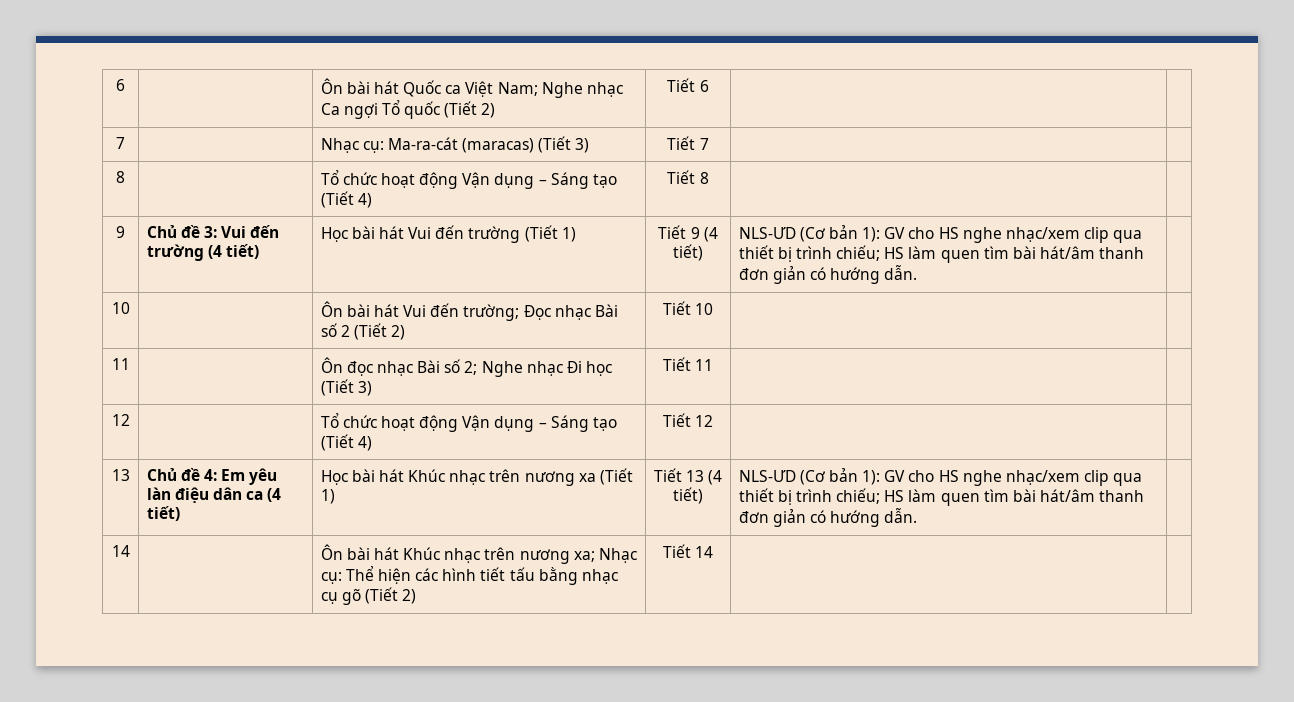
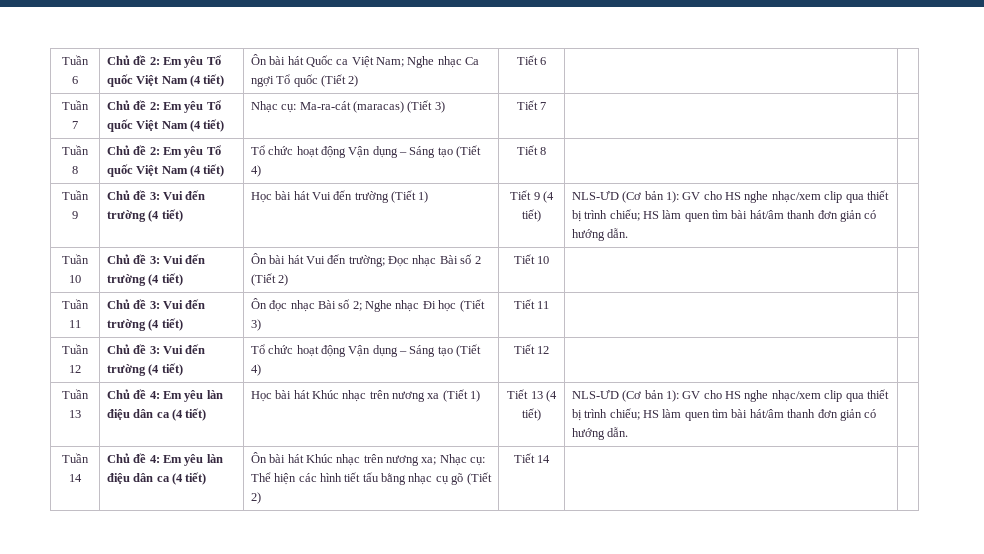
[116,79,125,91] 6 | -> [62,55,89,65] [72,76,78,84] [106,55,221,68] [106,74,225,87] Tuần 6 | Chủ đề 2: Em yêu Tổ quốc Việt Nam (4 tiết)
[116,137,125,149] 7 | -> [62,100,89,110] [72,121,78,129] [106,100,221,113] [106,119,225,132] Tuần 7 | Chủ đề 2: Em yêu Tổ quốc Việt Nam (4 tiết)
[116,171,125,183] 8 | -> [62,145,89,155] [72,166,78,174] [106,145,221,158] [106,164,225,177] Tuần 8 | Chủ đề 2: Em yêu Tổ quốc Việt Nam (4 tiết)
(709, 178) none -> [62,190,89,200] Tuần
[111,302,130,314] 10 | -> [62,254,89,264] [69,275,81,283] [106,254,206,264] [106,273,183,286] Tuần 10 | Chủ đề 3: Vui đến trường (4 tiết)
[111,358,130,370] 11 | -> [62,299,89,309] [69,320,81,328] [106,299,206,309] [106,318,183,331] Tuần 11 | Chủ đề 3: Vui đến trường (4 tiết)
[111,414,130,426] 12 | -> [62,344,89,354] [69,365,81,373] [106,344,206,354] [106,363,183,376] Tuần 12 | Chủ đề 3: Vui đến trường (4 tiết)
(714, 421) none -> [62,389,89,399] Tuần
[111,545,130,557] 14 | -> [62,453,89,463] [69,474,82,482] [106,453,223,466] [106,472,207,485] Tuần 14 | Chủ đề 4: Em yêu làn điệu dân ca (4 tiết)

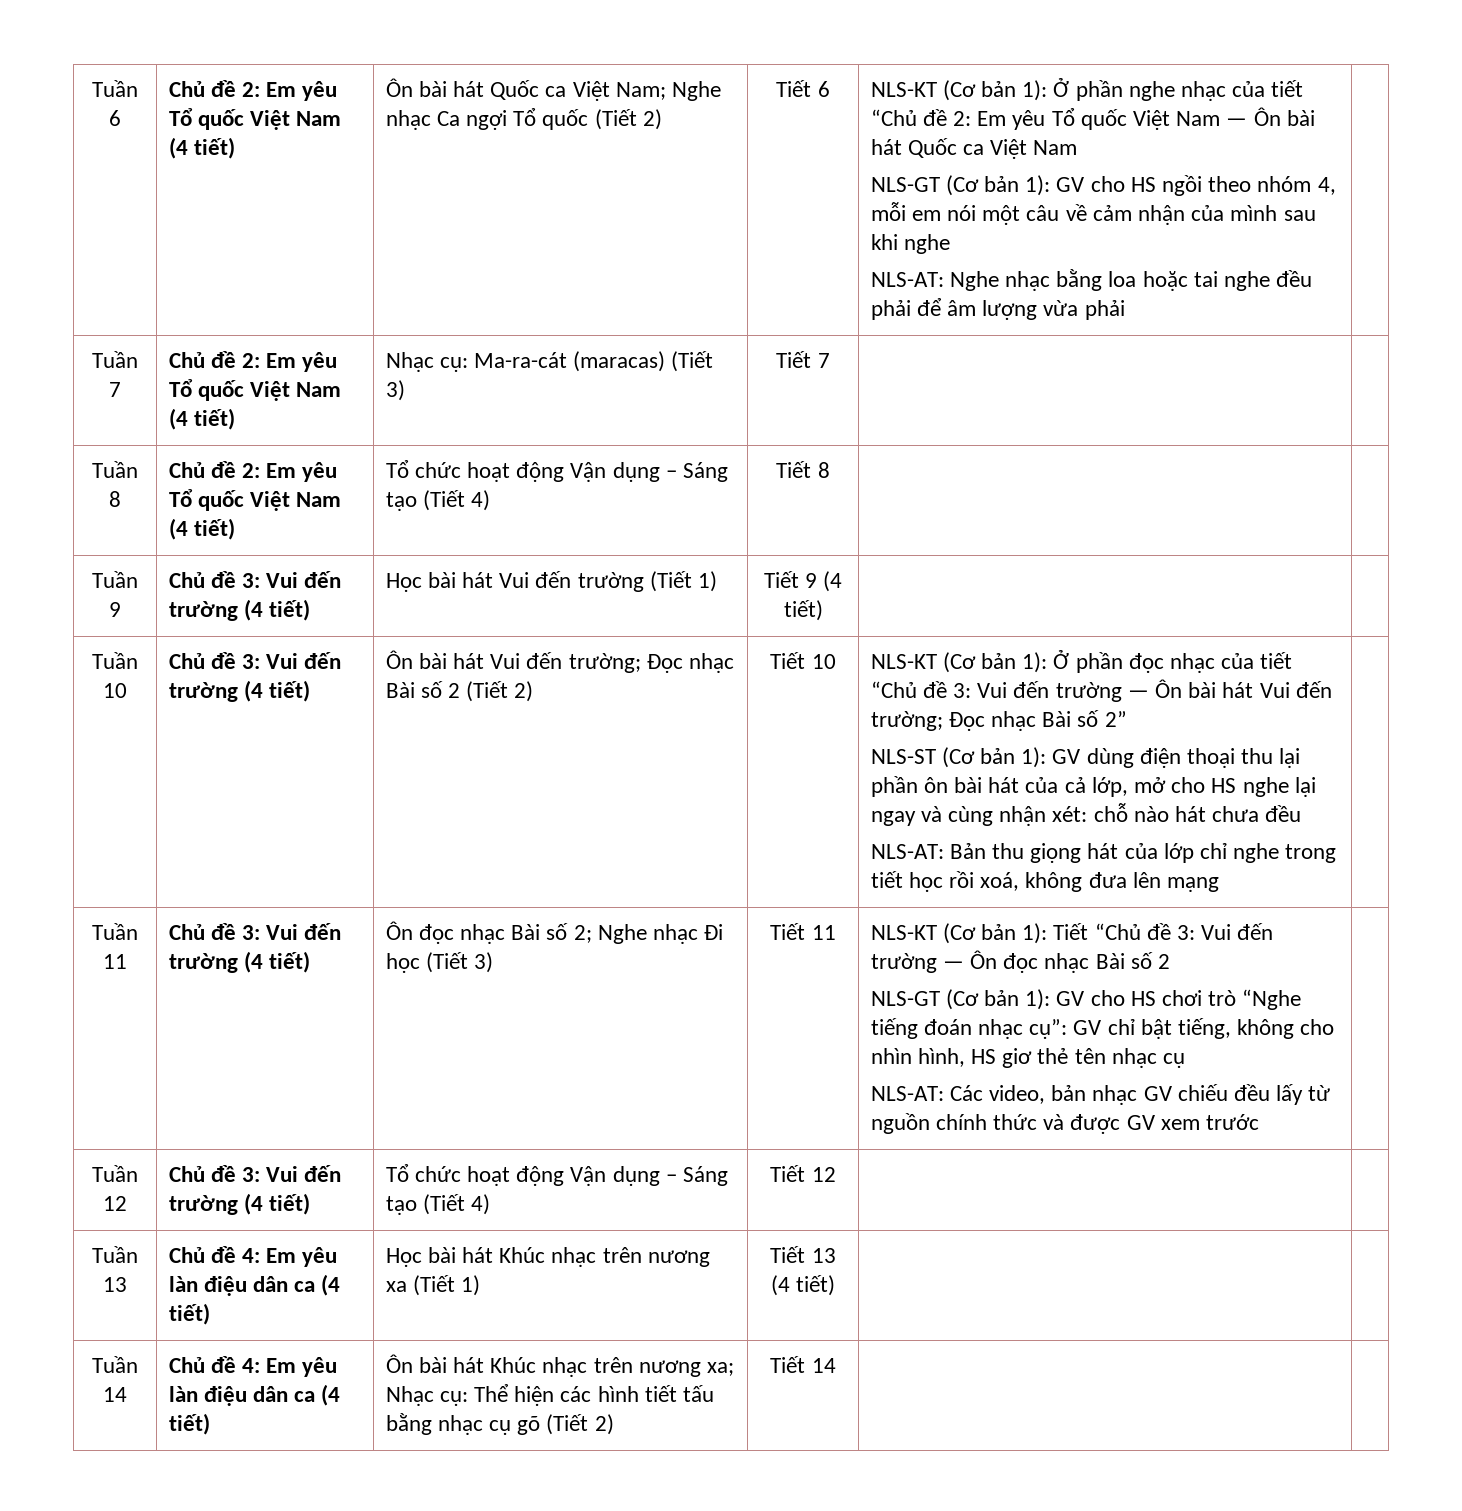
(547, 61) none -> [870,78,1304,101] [870,107,1315,130] [870,138,1078,159] [870,175,1336,196] [870,202,1316,225] [870,234,950,254] [870,269,1313,291] [870,298,1125,320] NLS-KT (Cơ bản 1): Ở phần nghe nhạc của tiết “Chủ đề 2: Em yêu Tổ quốc Việt Nam — Ôn bài hát Quốc ca Việt Nam // NLS-GT (Cơ bản 1): GV cho HS ngồi theo nhóm 4, mỗi em nói một câu về cảm nhận của mình sau khi nghe // NLS-AT: Nghe nhạc bằng loa hoặc tai nghe đều phải để âm lượng vừa phải
[571,190,889,203] [571,209,877,222] [571,228,629,241] NLS-ƯD (Cơ bản 1): GV cho HS nghe nhạc/xem clip qua thiết bị trình chiếu; HS làm quen tìm bài hát/âm thanh đơn giản có hướng dẫn. -> (823, 610) none
(550, 260) none -> [870,650,1293,673] [870,679,1332,702] [870,710,1127,731] [870,747,1301,768] [870,776,1316,797] [870,803,1302,826] [870,843,1337,863] [870,871,1219,892] NLS-KT (Cơ bản 1): Ở phần đọc nhạc của tiết “Chủ đề 3: Vui đến trường — Ôn bài hát Vui đến trường; Đọc nhạc Bài số 2” // NLS-ST (Cơ bản 1): GV dùng điện thoại thu lại phần ôn bài hát của cả lớp, mở cho HS nghe lại ngay và cùng nhận xét: chỗ nào hát chưa đều // NLS-AT: Bản thu giọng hát của lớp chỉ nghe trong tiết học rồi xoá, không đưa lên mạng
(550, 305) none -> [870,923,1274,944] [870,950,1170,973] [870,989,1302,1010] [870,1018,1335,1039] [870,1048,1185,1068] [870,1084,1331,1105] [870,1113,1259,1134] NLS-KT (Cơ bản 1): Tiết “Chủ đề 3: Vui đến trường — Ôn đọc nhạc Bài số 2 // NLS-GT (Cơ bản 1): GV cho HS chơi trò “Nghe tiếng đoán nhạc cụ”: GV chỉ bật tiếng, không cho nhìn hình, HS giơ thẻ tên nhạc cụ // NLS-AT: Các video, bản nhạc GV chiếu đều lấy từ nguồn chính thức và được GV xem trước
[571,389,889,402] [571,408,877,421] [571,427,629,440] NLS-ƯD (Cơ bản 1): GV cho HS nghe nhạc/xem clip qua thiết bị trình chiếu; HS làm quen tìm bài hát/âm thanh đơn giản có hướng dẫn. -> (836, 1285) none

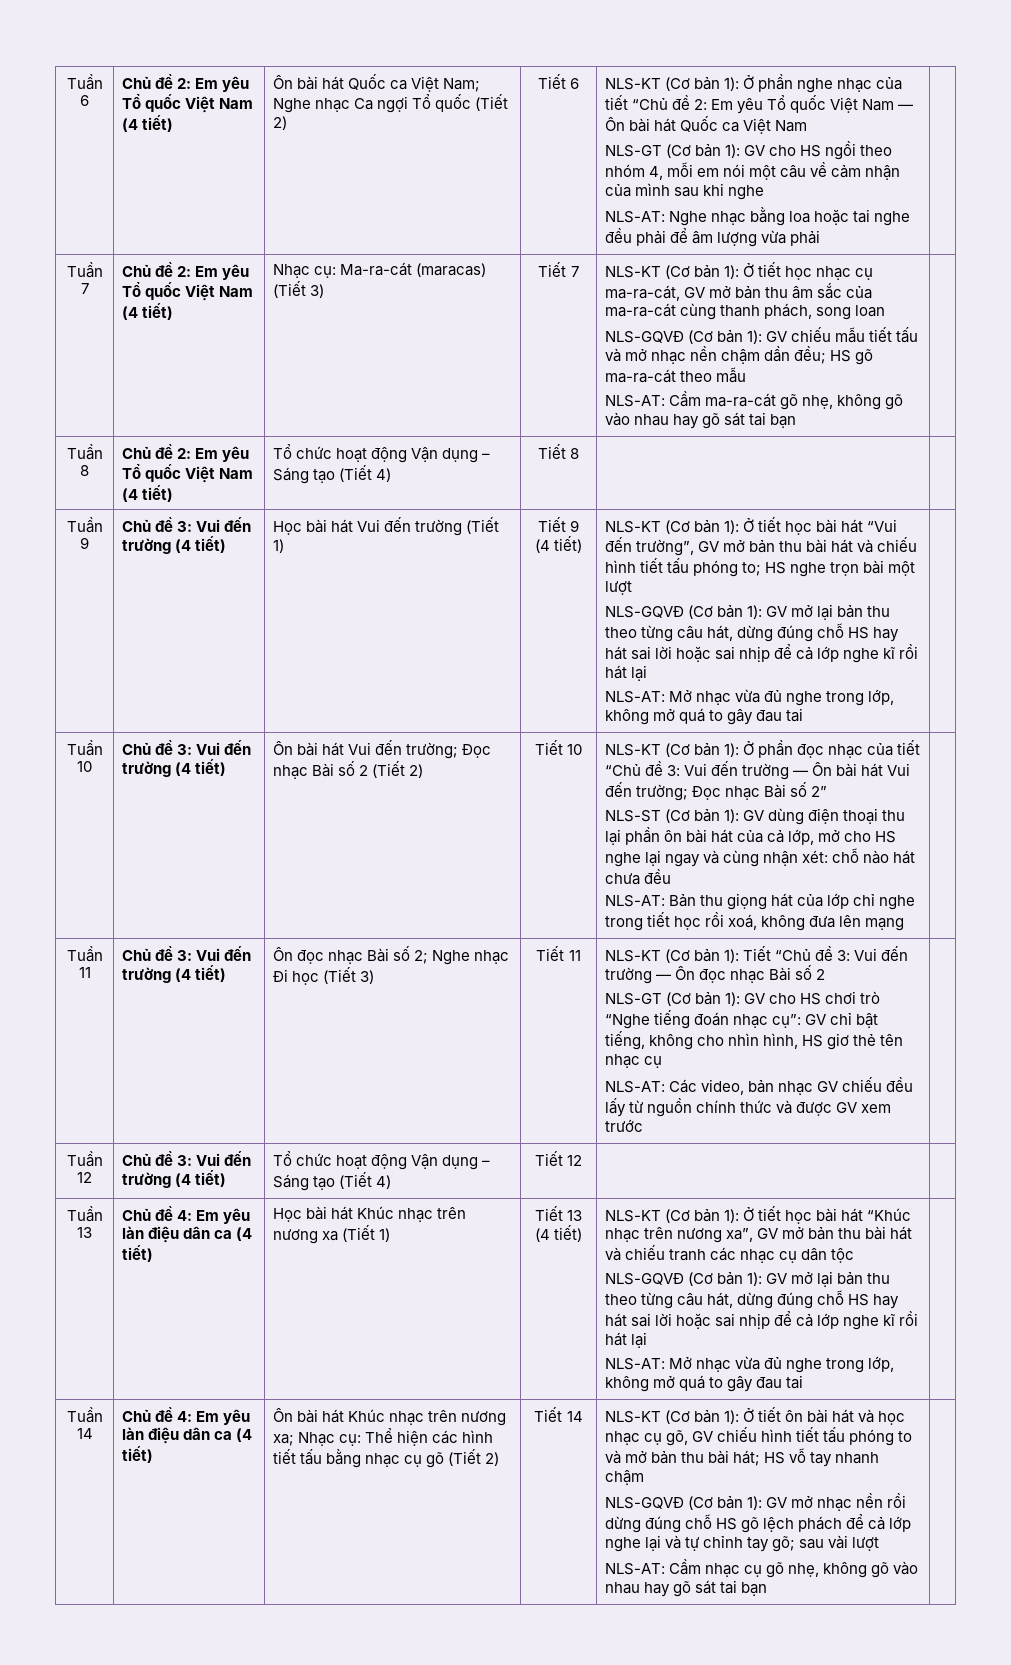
(830, 360) none -> [604,262,874,281] [604,283,873,301] [604,303,886,320] [604,327,919,344] [604,346,874,365] [604,367,746,383] [604,391,904,410] [604,412,797,429] NLS-KT (Cơ bản 1): Ở tiết học nhạc cụ ma-ra-cát, GV mở bản thu âm sắc của ma-ra-cát cùng thanh phách, song loan // NLS-GQVĐ (Cơ bản 1): GV chiếu mẫu tiết tấu và mở nhạc nền chậm dần đều; HS gõ ma-ra-cát theo mẫu // NLS-AT: Cầm ma-ra-cát gõ nhẹ, không gõ vào nhau hay gõ sát tai bạn
(823, 610) none -> [604,517,898,535] [604,537,918,556] [604,558,916,577] [604,581,632,595] [604,604,891,621] [604,623,900,642] [604,644,919,663] [604,665,647,682] [604,689,895,706] [604,708,804,725] NLS-KT (Cơ bản 1): Ở tiết học bài hát “Vui đến trường”, GV mở bản thu bài hát và chiếu hình tiết tấu phóng to; HS nghe trọn bài một lượt // NLS-GQVĐ (Cơ bản 1): GV mở lại bản thu theo từng câu hát, dừng đúng chỗ HS hay hát sai lời hoặc sai nhịp để cả lớp nghe kĩ rồi hát lại // NLS-AT: Mở nhạc vừa đủ nghe trong lớp, không mở quá to gây đau tai
(836, 1285) none -> [604,1206,912,1224] [604,1226,913,1243] [604,1245,855,1264] [604,1271,891,1288] [604,1290,900,1309] [604,1311,919,1330] [604,1332,647,1349] [604,1356,895,1373] [604,1375,804,1392] NLS-KT (Cơ bản 1): Ở tiết học bài hát “Khúc nhạc trên nương xa”, GV mở bản thu bài hát và chiếu tranh các nhạc cụ dân tộc // NLS-GQVĐ (Cơ bản 1): GV mở lại bản thu theo từng câu hát, dừng đúng chỗ HS hay hát sai lời hoặc sai nhịp để cả lớp nghe kĩ rồi hát lại // NLS-AT: Mở nhạc vừa đủ nghe trong lớp, không mở quá to gây đau tai
(836, 1365) none -> [604,1407,906,1425] [604,1427,913,1446] [604,1448,880,1467] [604,1469,644,1486] [604,1493,907,1512] [604,1514,912,1533] [604,1535,880,1552] [604,1559,919,1578] [604,1580,768,1597] NLS-KT (Cơ bản 1): Ở tiết ôn bài hát và học nhạc cụ gõ, GV chiếu hình tiết tấu phóng to và mở bản thu bài hát; HS vỗ tay nhanh chậm // NLS-GQVĐ (Cơ bản 1): GV mở nhạc nền rồi dừng đúng chỗ HS gõ lệch phách để cả lớp nghe lại và tự chỉnh tay gõ; sau vài lượt // NLS-AT: Cầm nhạc cụ gõ nhẹ, không gõ vào nhau hay gõ sát tai bạn

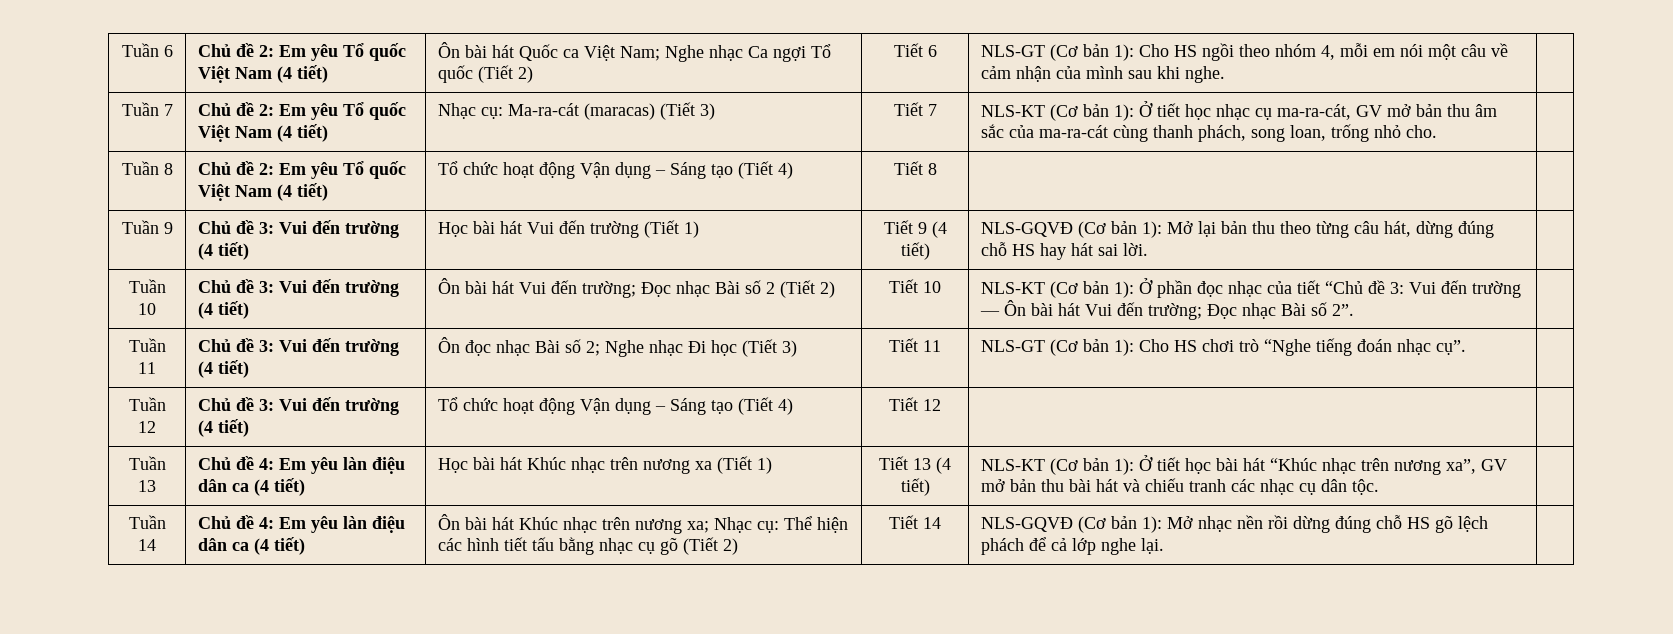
[604,74,903,93] [604,95,914,114] [604,116,808,134] [604,144,797,158] NLS-KT (Cơ bản 1): Ở phần nghe nhạc của tiết “Chủ đề 2: Em yêu Tổ quốc Việt Nam — Ôn bài hát Quốc ca Việt Nam // NLS-GT (Cơ bản 1): GV cho -> [981,44,1170,61] NLS-GT (Cơ bản 1): Cho
[727,185,764,200] [604,207,911,226] [604,228,821,247] nghe // NLS-AT: Nghe nhạc bằng loa hoặc tai nghe đều phải để âm lượng vừa phải -> [1185,66,1226,83] nghe.
[855,305,886,317] [604,327,919,344] [604,346,874,365] [604,367,746,383] [604,391,904,410] [604,412,797,429] loan // NLS-GQVĐ (Cơ bản 1): GV chiếu mẫu tiết tấu và mở nhạc nền chậm dần đều; HS gõ ma-ra-cát theo mẫu // NLS-AT: Cầm ma-ra-cát gõ nhẹ, không gõ vào nhau hay gõ sát tai bạn -> [1290,124,1438,142] loan, trống nhỏ cho.
[604,517,898,535] [604,537,918,556] [604,558,916,577] [604,581,632,595] [604,605,814,619] NLS-KT (Cơ bản 1): Ở tiết học bài hát “Vui đến trường”, GV mở bản thu bài hát và chiếu hình tiết tấu phóng to; HS nghe trọn bài một lượt // NLS-GQVĐ (Cơ bản 1): GV mở -> [981,221,1194,238] NLS-GQVĐ (Cơ bản 1): Mở
[654,644,919,663] [604,665,647,682] [604,689,895,706] [604,708,804,725] lời hoặc sai nhịp để cả lớp nghe kĩ rồi hát lại // NLS-AT: Mở nhạc vừa đủ nghe trong lớp, không mở quá to gây đau tai -> [1123,243,1149,256] lời.
[811,786,828,797] [604,808,906,825] [604,827,897,846] [604,848,916,867] [604,869,671,885] [604,893,916,910] [604,912,905,931] 2” // NLS-ST (Cơ bản 1): GV dùng điện thoại thu lại phần ôn bài hát của cả lớp, mở cho HS nghe lại ngay và cùng nhận xét: chỗ nào hát chưa đều // NLS-AT: Bản thu giọng hát của lớp chỉ nghe trong tiết học rồi xoá, không đưa lên mạng -> [1332,304,1355,316] 2”.
[604,946,909,963] [604,965,826,984] [604,992,797,1006] NLS-KT (Cơ bản 1): Tiết “Chủ đề 3: Vui đến trường — Ôn đọc nhạc Bài số 2 // NLS-GT (Cơ bản 1): GV cho -> [981,339,1170,356] NLS-GT (Cơ bản 1): Cho
[771,1012,879,1029] [604,1031,904,1050] [604,1054,662,1069] [604,1077,914,1096] [604,1098,892,1117] [604,1119,643,1132] cụ”: GV chỉ bật tiếng, không cho nhìn hình, HS giơ thẻ tên nhạc cụ // NLS-AT: Các video, bản nhạc GV chiếu đều lấy từ nguồn chính thức và được GV xem trước -> [1436,340,1467,355] cụ”.
[831,1247,855,1263] [604,1271,891,1288] [604,1290,900,1309] [604,1311,919,1330] [604,1332,647,1349] [604,1356,895,1373] [604,1375,804,1392] tộc // NLS-GQVĐ (Cơ bản 1): GV mở lại bản thu theo từng câu hát, dừng đúng chỗ HS hay hát sai lời hoặc sai nhịp để cả lớp nghe kĩ rồi hát lại // NLS-AT: Mở nhạc vừa đủ nghe trong lớp, không mở quá to gây đau tai -> [1352,479,1380,495] tộc.
[604,1407,906,1425] [604,1427,913,1446] [604,1448,880,1467] [604,1469,644,1486] [604,1496,814,1510] NLS-KT (Cơ bản 1): Ở tiết ôn bài hát và học nhạc cụ gõ, GV chiếu hình tiết tấu phóng to và mở bản thu bài hát; HS vỗ tay nhanh chậm // NLS-GQVĐ (Cơ bản 1): GV mở -> [981,516,1194,533] NLS-GQVĐ (Cơ bản 1): Mở
[644,1535,880,1552] [604,1559,919,1578] [604,1580,768,1597] lại và tự chỉnh tay gõ; sau vài lượt // NLS-AT: Cầm nhạc cụ gõ nhẹ, không gõ vào nhau hay gõ sát tai bạn -> [1141,538,1165,554] lại.

